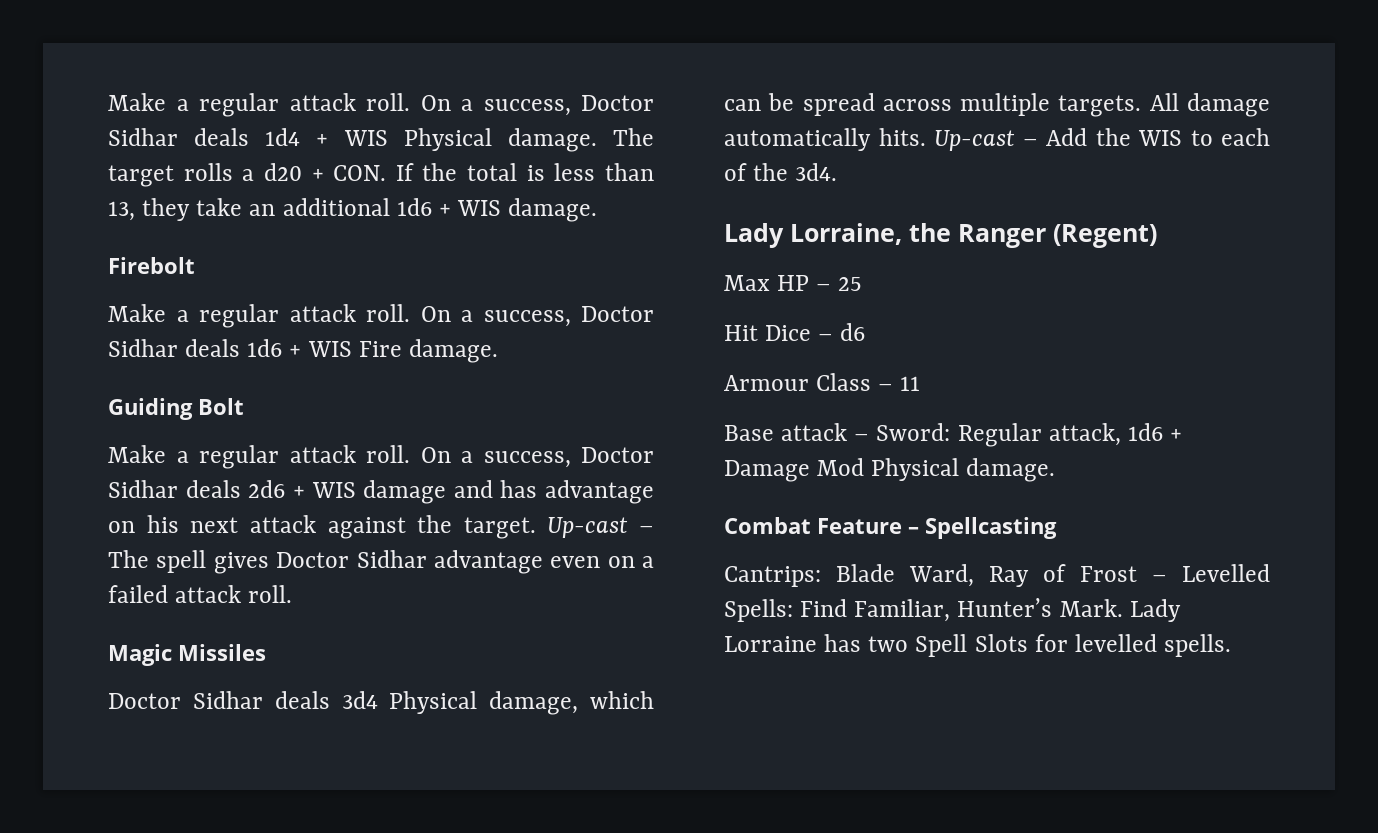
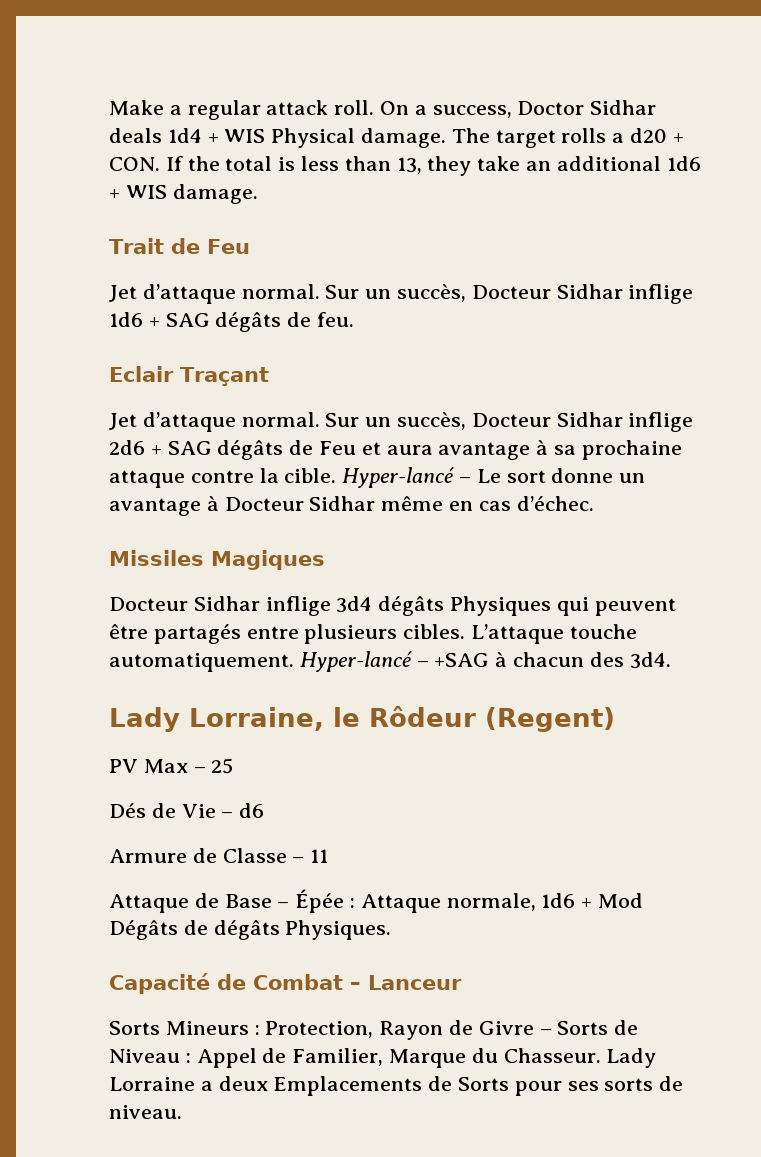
[108,257,195,274] [108,304,654,328] [108,339,498,363] [108,398,244,420] [108,445,654,469] [108,480,654,504] [108,515,654,539] [108,550,654,574] [108,585,293,603] [108,644,266,666] [108,691,654,715] [724,93,1270,117] [724,128,1270,151] [724,163,789,181] Firebolt // Make a regular attack roll. On a success, Doctor Sidhar deals 1d6 + WIS Fire damage. // Guiding Bolt // Make a regular attack roll. On a success, Doctor Sidhar deals 2d6 + WIS damage and has advantage on his next attack against the target. Up-cast – The spell gives Doctor Sidhar advantage even on a failed attack roll. // Magic Missiles // Doctor Sidhar deals 3d4 Physical damage, which can be spread across multiple targets. All damage automatically hits. Up-cast – Add the WIS to each of the -> [109,238,250,254] [109,284,694,304] [109,312,355,332] [109,366,269,386] [109,412,694,432] [109,440,682,460] [109,467,646,488] [109,496,594,516] [109,550,325,570] [109,596,676,616] [109,624,637,644] [109,651,624,672] Trait de Feu // Jet d’attaque normal. Sur un succès, Docteur Sidhar inflige 1d6 + SAG dégâts de feu. // Eclair Traçant // Jet d’attaque normal. Sur un succès, Docteur Sidhar inflige 2d6 + SAG dégâts de Feu et aura avantage à sa prochaine attaque contre la cible. Hyper-lancé – Le sort donne un avantage à Docteur Sidhar même en cas d’échec. // Missiles Magiques // Docteur Sidhar inflige 3d4 dégâts Physiques qui peuvent être partagés entre plusieurs cibles. L’attaque touche automatiquement. Hyper-lancé – +SAG à chacun des
[909,223,1046,248] the Ranger -> [333,706,476,727] le Rôdeur
[724,275,810,291] Max HP -> [109,759,188,773] PV Max
[724,325,812,341] Hit Dice -> [109,803,216,818] Dés de Vie
[724,373,872,391] Armour Class -> [109,848,287,863] Armure de Classe
[724,423,1183,447] [724,458,1056,482] [724,517,1057,539] [724,564,1270,587] [724,598,1181,622] [724,634,1232,657] Base attack – Sword: Regular attack, 1d6 + Damage Mod Physical damage. // Combat Feature – Spellcasting // Cantrips: Blade Ward, Ray of Frost – Levelled Spells: Find Familiar, Hunter’s Mark. Lady Lorraine has two Spell Slots for levelled spells. -> [109,889,644,913] [109,920,392,940] [109,973,462,994] [109,1020,639,1040] [109,1048,657,1068] [109,1076,684,1096] [109,1105,182,1119] Attaque de Base – Épée : Attaque normale, 1d6 + Mod Dégâts de dégâts Physiques. // Capacité de Combat – Lanceur // Sorts Mineurs : Protection, Rayon de Givre – Sorts de Niveau : Appel de Familier, Marque du Chasseur. Lady Lorraine a deux Emplacements de Sorts pour ses sorts de niveau.

